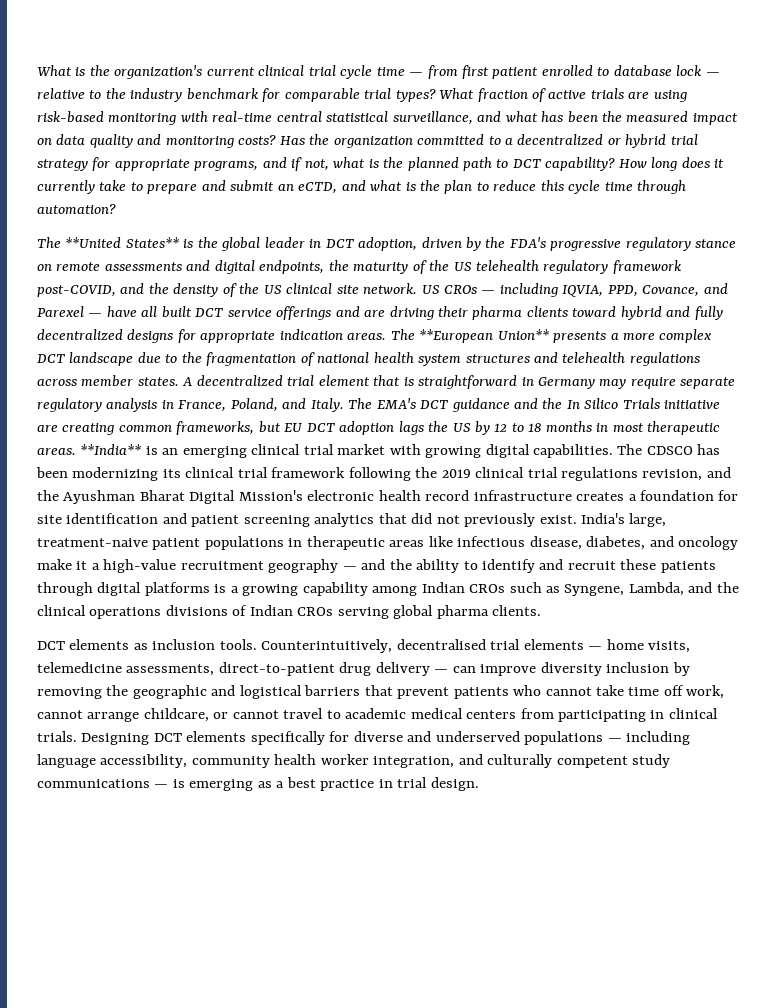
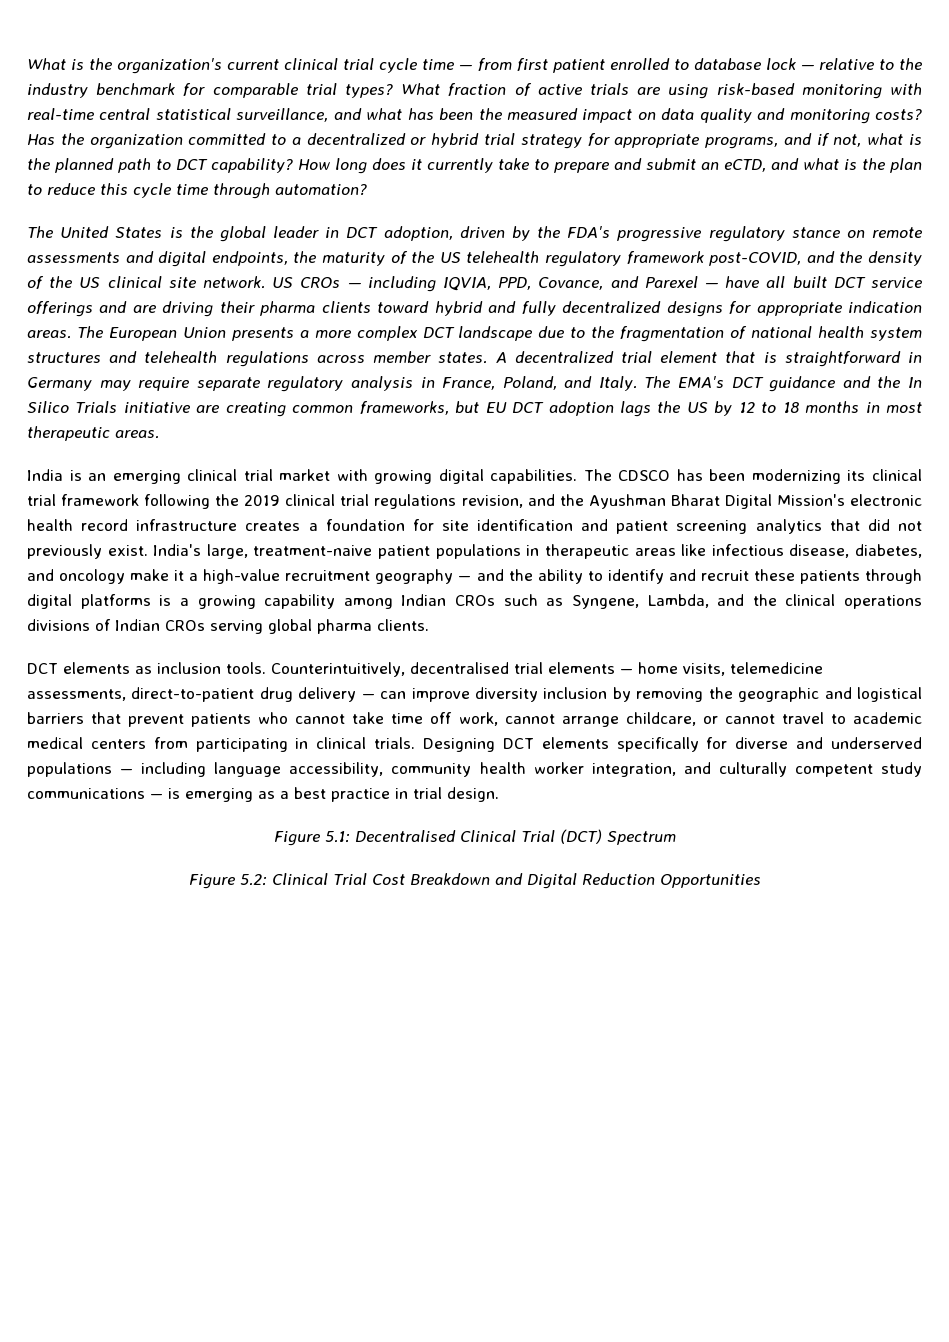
[65,237,179,248] **United States** -> [60,226,163,238] United States
[419,329,549,343] **European Union** -> [108,327,226,341] European Union
[80,444,142,455] **India** -> [27,469,63,481] // India
(479, 784) none -> [273,829,676,846] [188,873,761,889] // Figure 5.1: Decentralised Clinical Trial (DCT) Spectrum // Figure 5.2: Clinical Trial Cost Breakdown and Digital Reduction Opportunities

